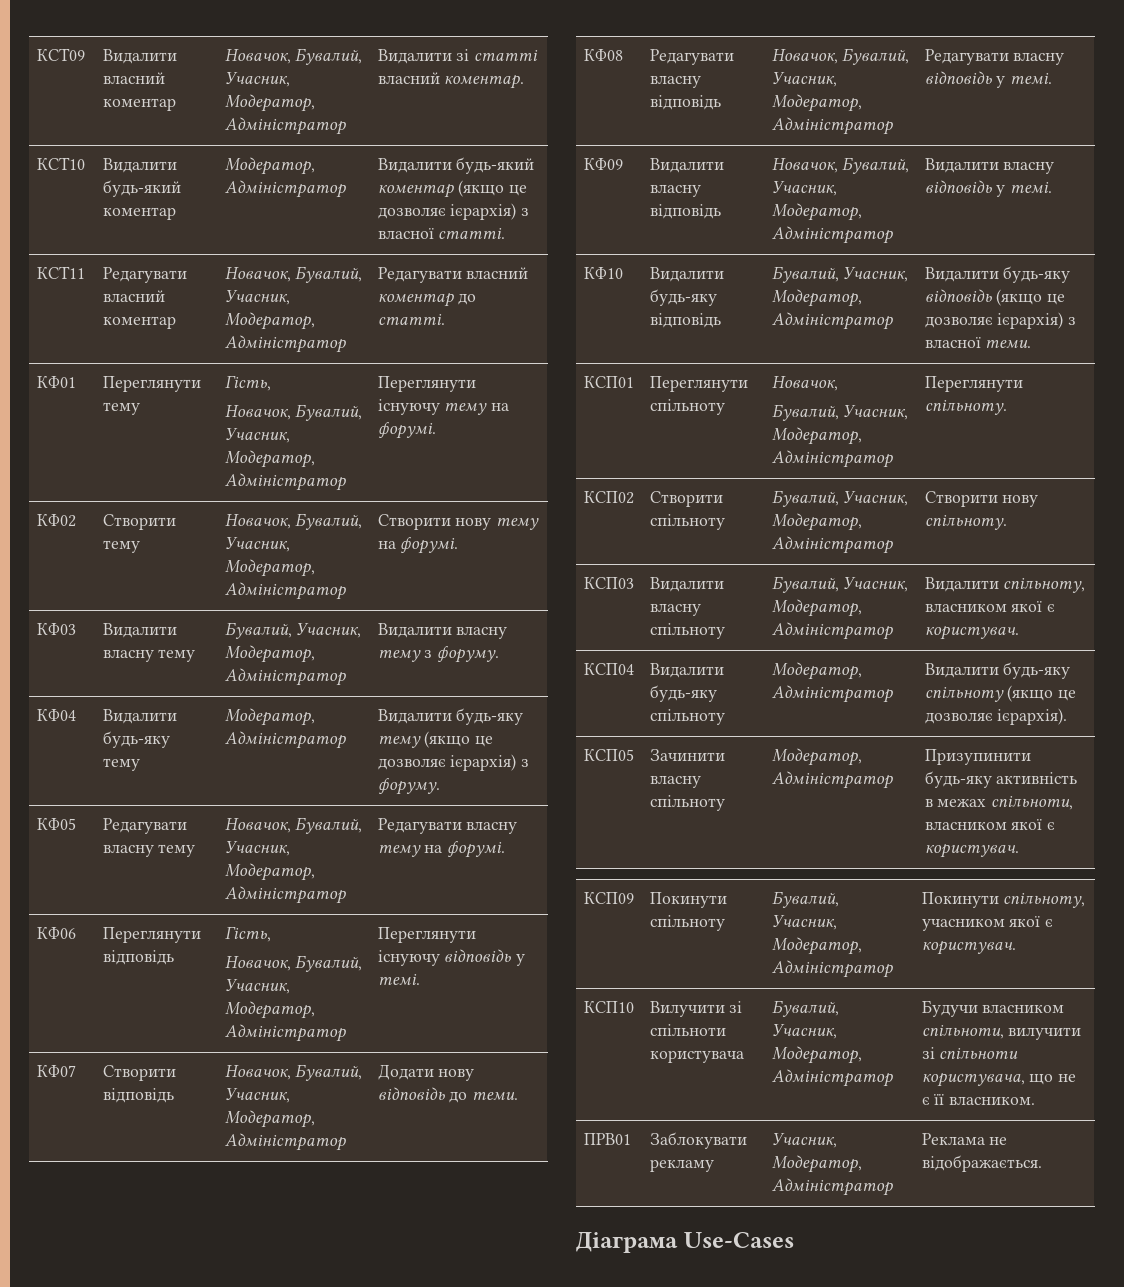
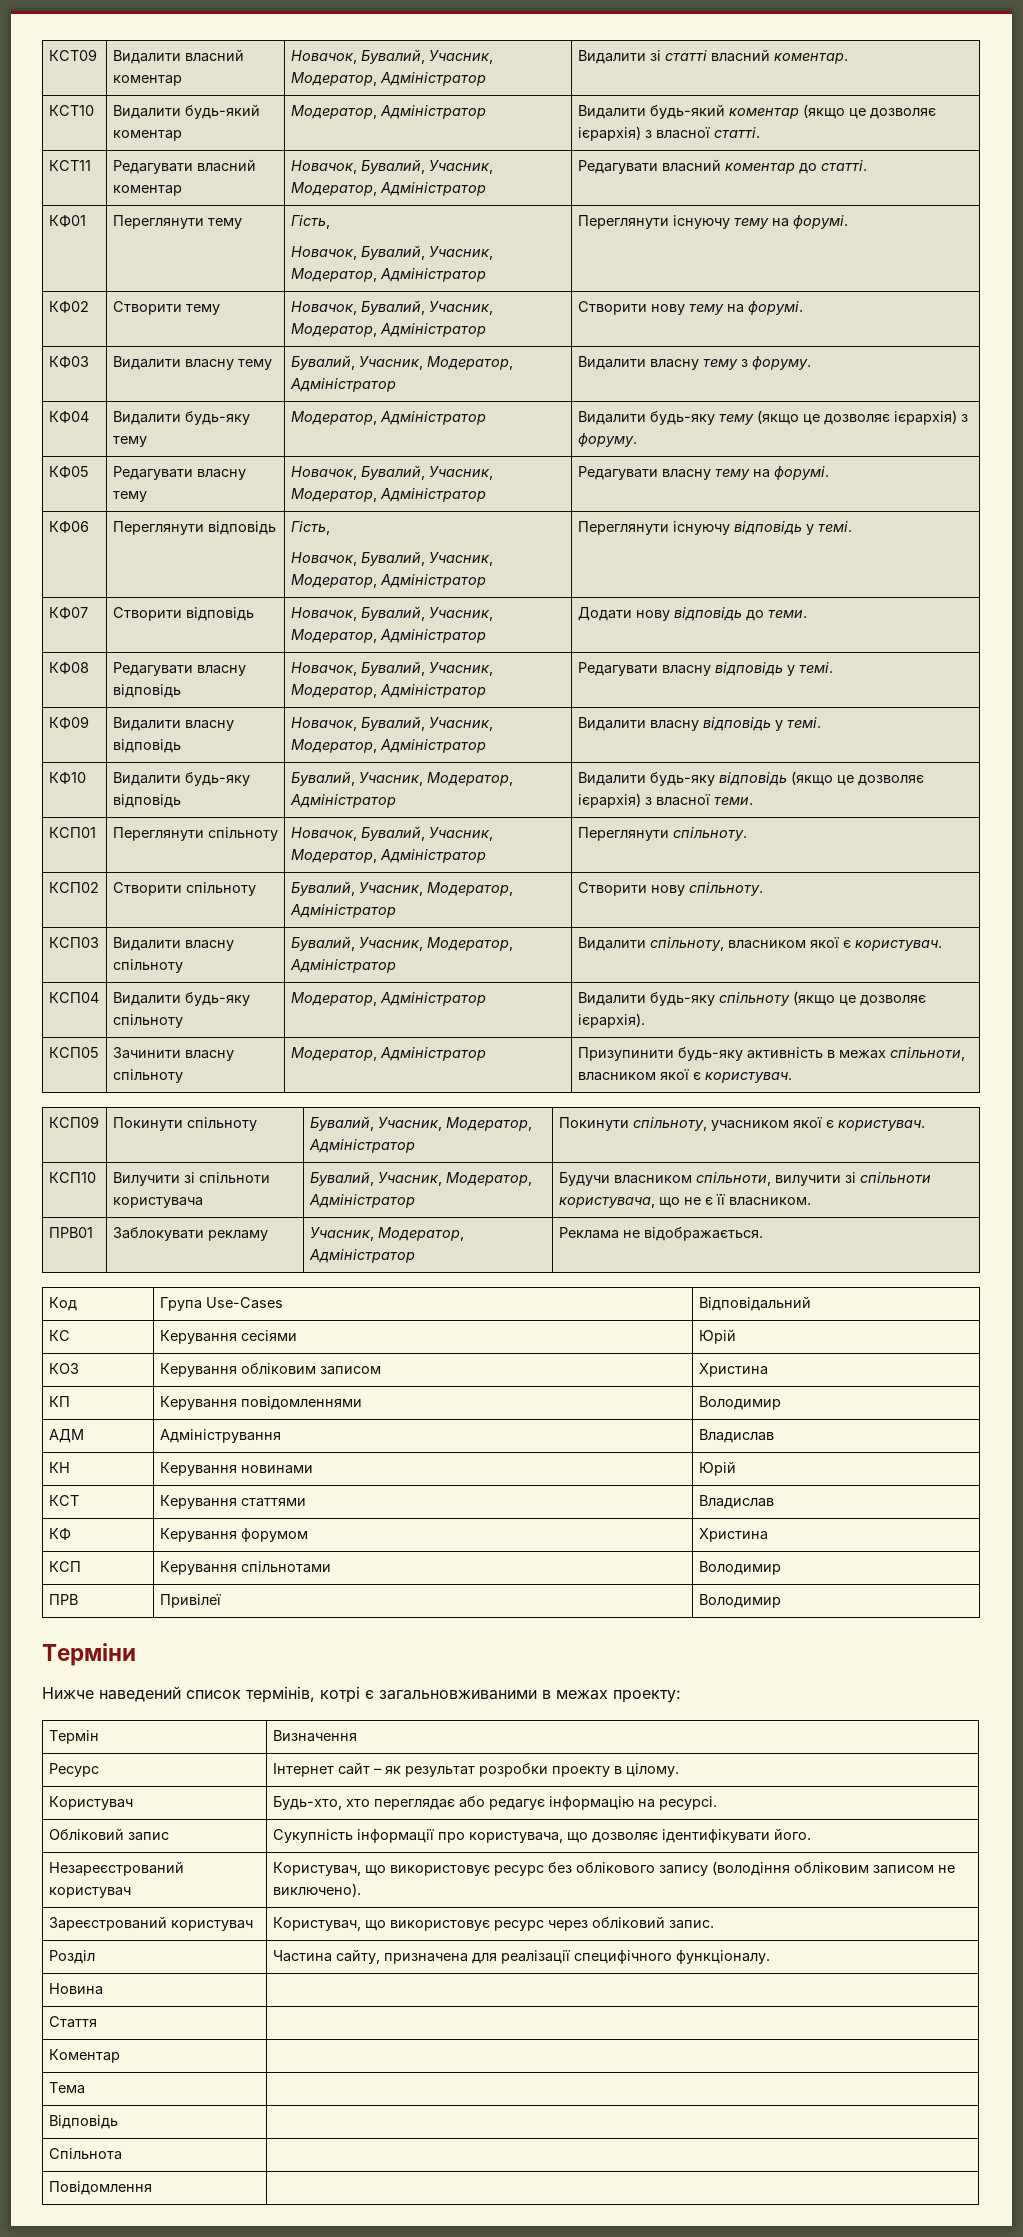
(838, 383) // -> (357, 834) none
[576,1232,794,1253] // Діаграма Use-Cases -> [48,1297,77,1311] [159,1297,283,1311] [698,1296,811,1311] [48,1330,70,1341] [159,1330,297,1344] [698,1329,736,1344] [48,1363,79,1374] [159,1363,381,1377] [698,1363,768,1377] [48,1396,70,1407] [159,1396,362,1410] [698,1396,781,1410] [48,1429,84,1443] [159,1429,281,1443] [698,1429,774,1443] [48,1462,70,1473] [159,1462,313,1476] [698,1461,736,1476] [48,1495,79,1506] [159,1495,306,1509] [698,1495,774,1509] [48,1528,71,1540] [159,1528,308,1542] [698,1528,768,1542] [48,1561,81,1572] [159,1561,331,1575] [698,1561,781,1575] [48,1594,78,1605] [159,1594,222,1608] [698,1594,781,1608] [42,1643,136,1666] [42,1686,681,1703] [48,1730,99,1744] [272,1730,357,1742] [48,1763,99,1777] [272,1762,679,1777] [48,1796,133,1810] [272,1796,717,1810] [48,1828,169,1841] [272,1828,811,1843] [48,1861,184,1876] [48,1887,131,1898] [272,1861,955,1876] [272,1883,361,1897] [48,1916,253,1931] [272,1916,714,1931] [48,1950,95,1964] [272,1949,770,1964] [48,1983,103,1995] [48,2016,97,2028] [48,2049,120,2063] [48,2082,85,2094] [48,2115,118,2129] [48,2148,122,2160] [48,2181,152,2195] // Код | Група Use-Cases | Відповідальний // КС | Керування сесіями | Юрій // КОЗ | Керування обліковим записом | Христина // КП | Керування повідомленнями | Володимир // АДМ | Адміністрування | Владислав // КН | Керування новинами | Юрій // КСТ | Керування статтями | Владислав // КФ | Керування форумом | Христина // КСП | Керування спільнотами | Володимир // ПРВ | Привілеї | Володимир // Терміни // Нижче наведений список термінів, котрі є загальновживаними в межах проекту: // Термін | Визначення // Ресурс | Інтернет сайт – як результат розробки проекту в цілому. // Користувач | Будь-хто, хто переглядає або редагує інформацію на ресурсі. // Обліковий запис | Сукупність інформації про користувача, що дозволяє ідентифікувати його. // Незареєстрований користувач | Користувач, що використовує ресурс без облікового запису (володіння обліковим записом не виключено). // Зареєстрований користувач | Користувач, що використовує ресурс через обліковий запис. // Розділ | Частина сайту, призначена для реалізації специфічного функціоналу. // Новина | // Стаття | // Коментар | // Тема | // Відповідь | // Спільнота | // Повідомлення |

